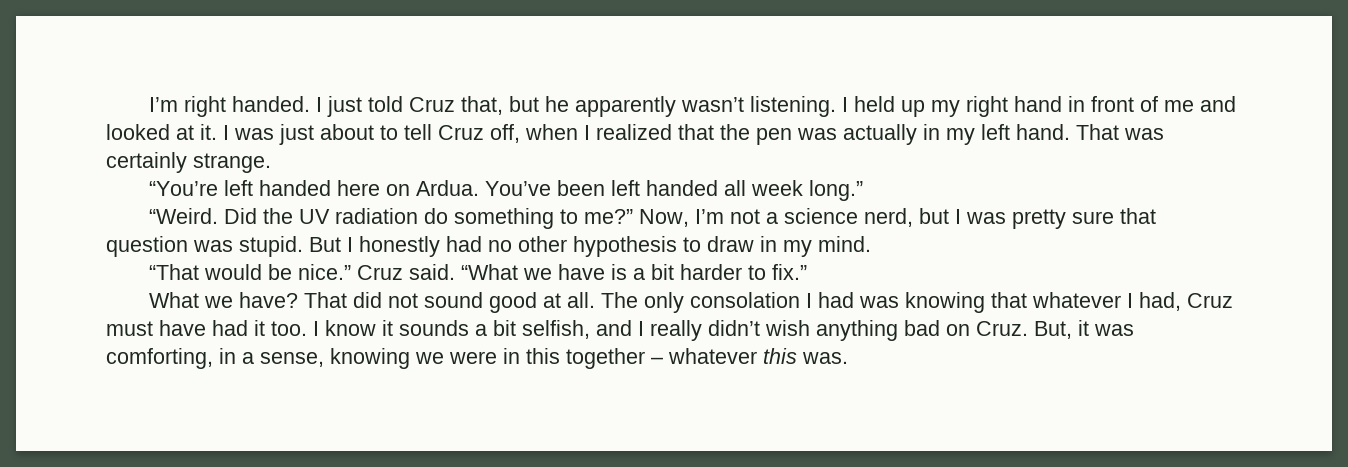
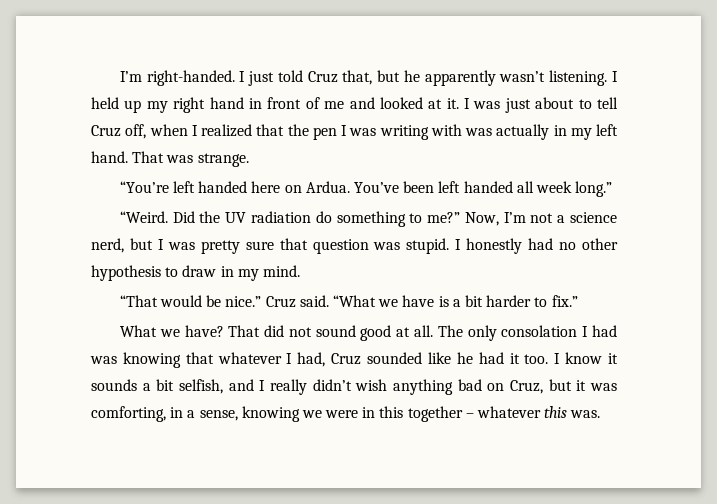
[148,96,310,117] I’m right handed. -> [119,70,235,86] I’m right-handed.
(792, 136) none -> [341,124,462,140] I was writing with
[106,152,187,173] certainly -> (194, 159) none
[309,237,341,252] But -> (450, 246) none
[106,320,206,336] must have -> [367,352,473,364] sounded like he
[976,321,1072,339] Cruz. But, -> [510,379,572,394] Cruz, but

